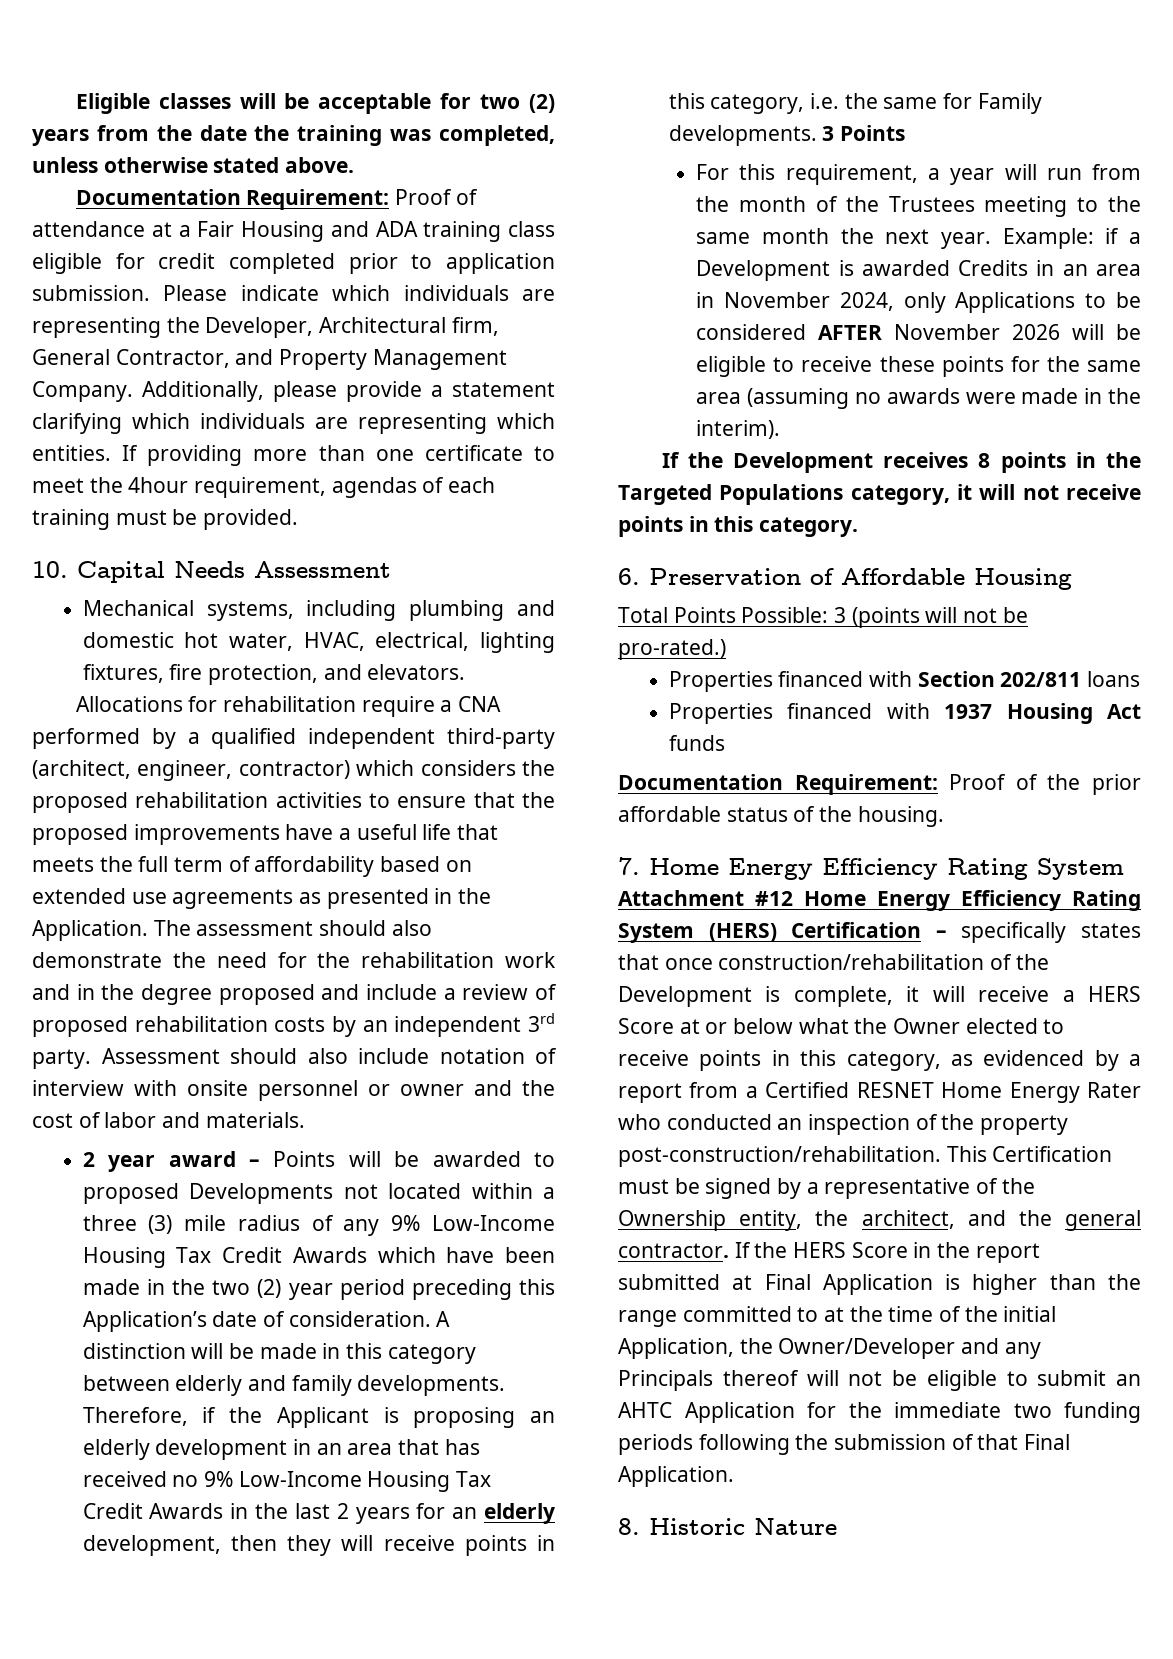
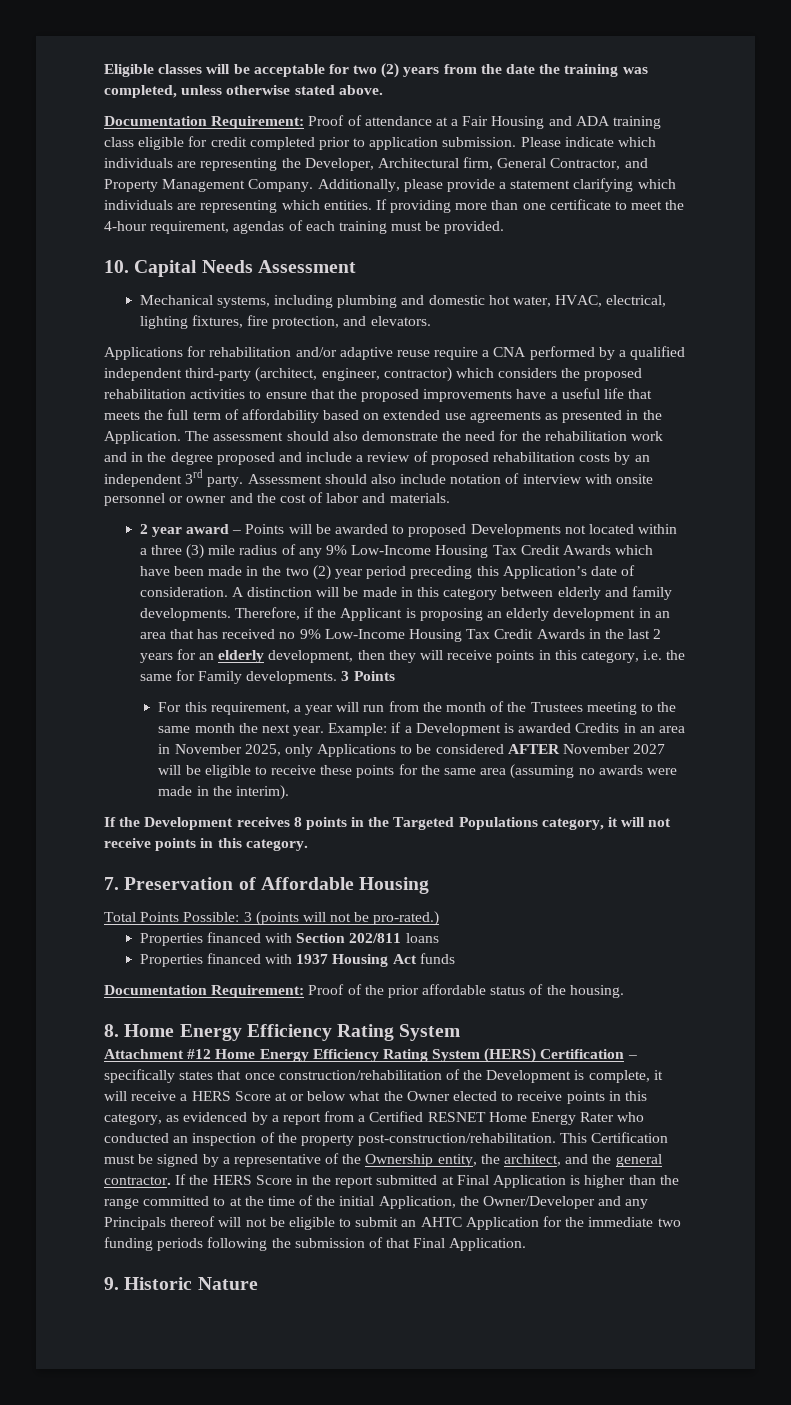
[128,477,189,493] 4hour -> [104,221,147,231] 4-hour
[75,696,183,712] Allocations -> [104,347,183,360] Applications
(357, 704) none -> [295,347,430,360] and/or adaptive reuse
[839,292,894,311] 2024, -> [244,744,281,756] 2025,
[1012,324,1061,340] 2026 -> [633,744,666,754] 2027
[618,568,640,585] 6. -> [104,877,119,890] 7.
[618,857,640,875] 7. -> [104,1024,119,1037] 8.
[618,1518,640,1535] 8. -> [104,1277,119,1290] 9.

